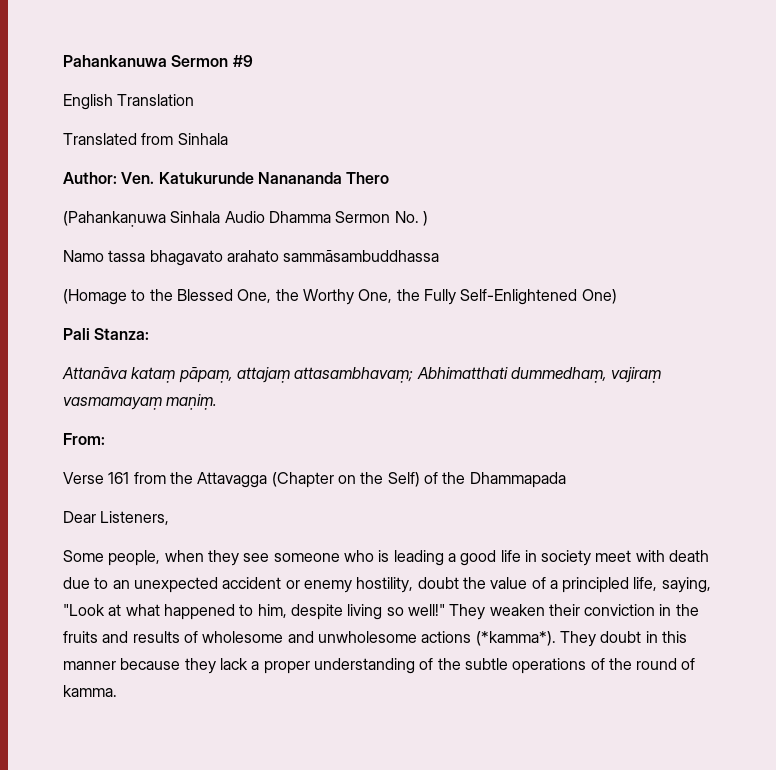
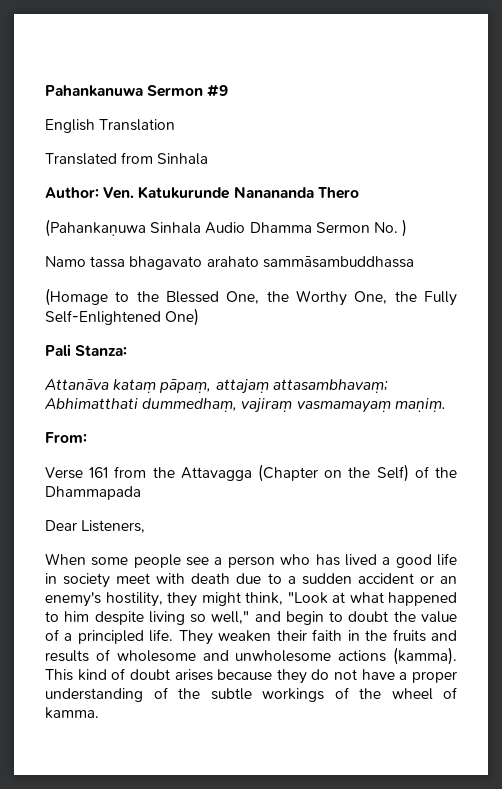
[63,550,444,566] Some people, when they see someone who is leading -> [45,553,377,568] When some people see a person who has lived
[112,577,414,593] an unexpected accident or enemy hostility, -> [287,573,457,585] [45,592,457,607] [45,611,344,625] a sudden accident or an enemy's hostility, they might think, "Look at what happened to him despite living so well," and begin to
[633,577,711,593] [63,604,445,620] life, saying, "Look at what happened to him, despite living so well!" -> [149,629,174,642] life.
[584,604,656,616] conviction -> [312,629,343,641] faith
[475,631,687,647] [63,658,248,674] (*kamma*). They doubt in this manner because they lack -> [393,647,457,665] [45,668,395,684] (kamma). This kind of doubt arises because they do not have
[512,658,678,674] operations of the round -> [262,687,433,702] workings of the wheel

